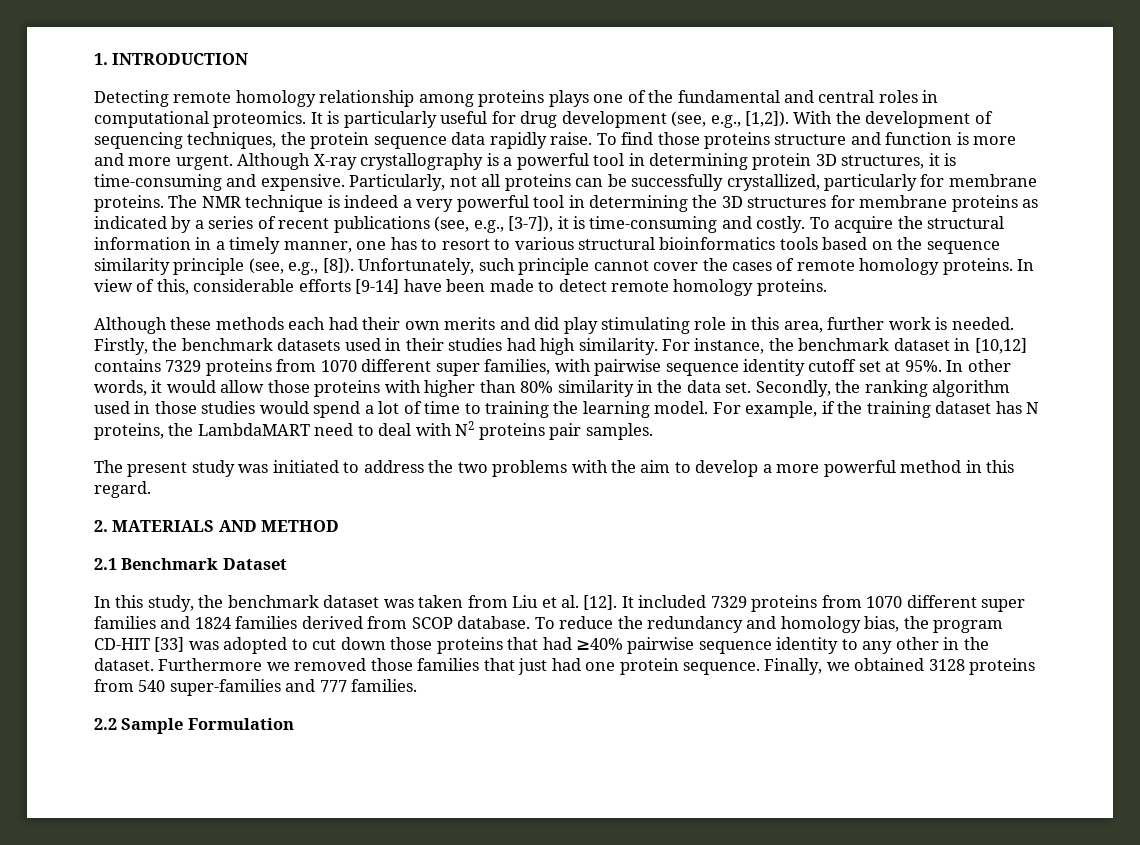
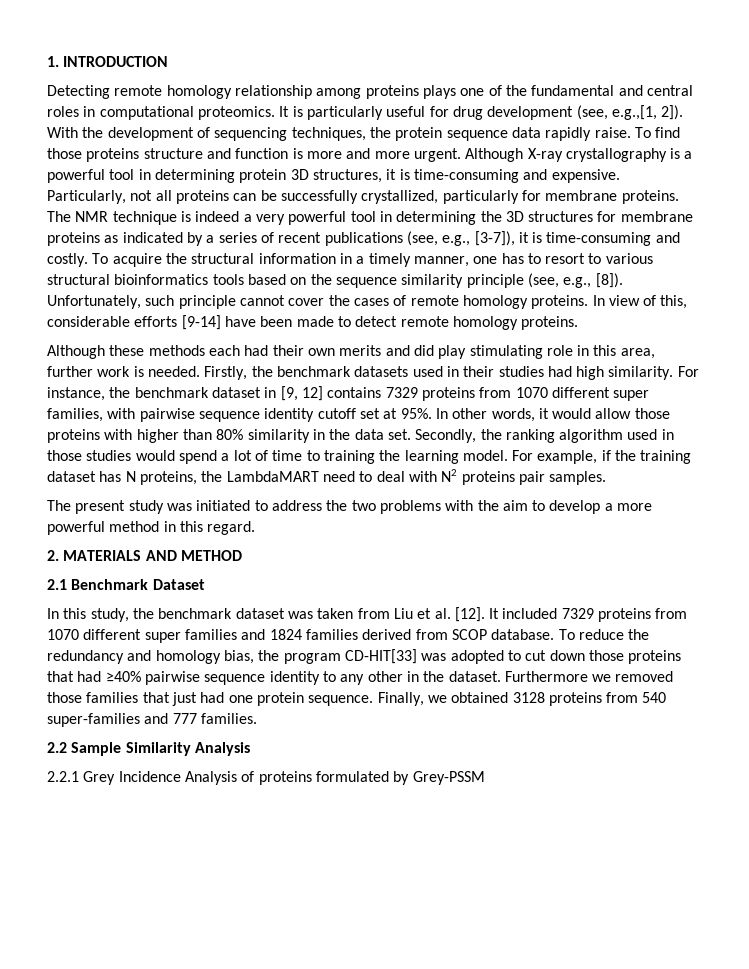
[710,111,790,128] e.g., [1,2]). -> [611,105,684,120] e.g.,[1, 2]).
[974,338,1027,354] [10,12] -> [280,386,323,401] [9, 12]
[94,637,185,652] CD-HIT [33] -> [344,649,417,664] CD-HIT[33]
[187,718,294,730] Formulation -> [125,742,250,756] [47,771,485,785] Similarity Analysis // 2.2.1 Grey Incidence Analysis of proteins formulated by Grey-PSSM

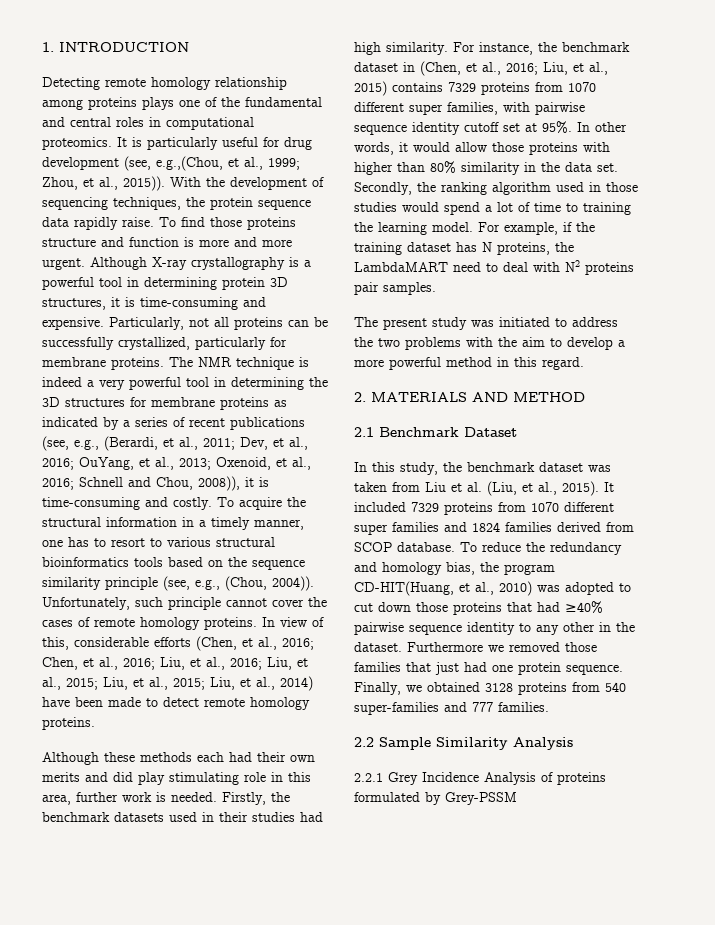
[611,105,684,120] e.g.,[1, 2]). -> [156,156,300,171] [42,176,165,191] e.g.,(Chou, et al., 1999; Zhou, et al., 2015)).
[474,231,515,246] [3-7]), -> [104,436,308,451] [42,457,311,470] [42,476,240,491] (Berardi, et al., 2011; Dev, et al., 2016; OuYang, et al., 2013; Oxenoid, et al., 2016; Schnell and Chou, 2008)),
[595,273,623,288] [8]). -> [225,576,314,591] (Chou, 2004)).
[181,315,221,330] [9-14] -> [196,636,314,651] [42,657,308,670] [42,676,313,691] (Chen, et al., 2016; Chen, et al., 2016; Liu, et al., 2016; Liu, et al., 2015; Liu, et al., 2015; Liu, et al., 2014)
[280,386,323,401] [9, 12] -> [420,61,608,76] [354,81,387,96] (Chen, et al., 2016; Liu, et al., 2015)
[454,607,485,622] [12]. -> [487,481,599,496] (Liu, et al., 2015).
[344,649,417,664] CD-HIT[33] -> [354,581,532,596] CD-HIT(Huang, et al., 2010)

